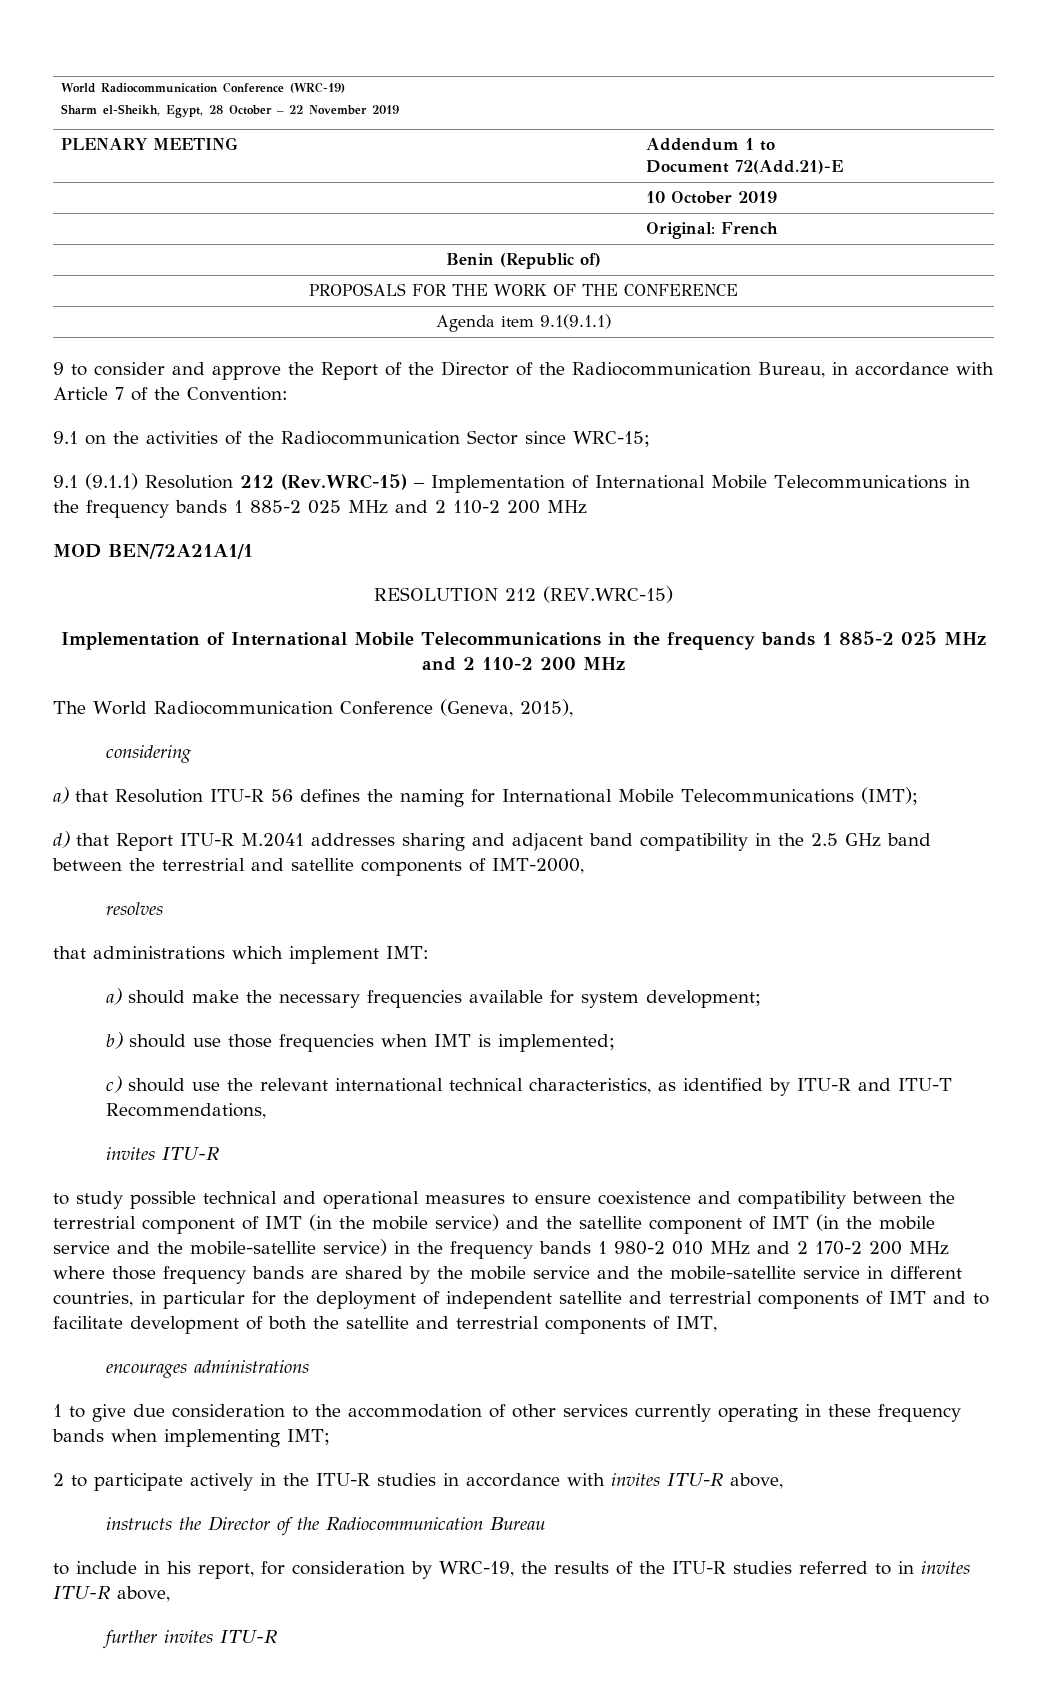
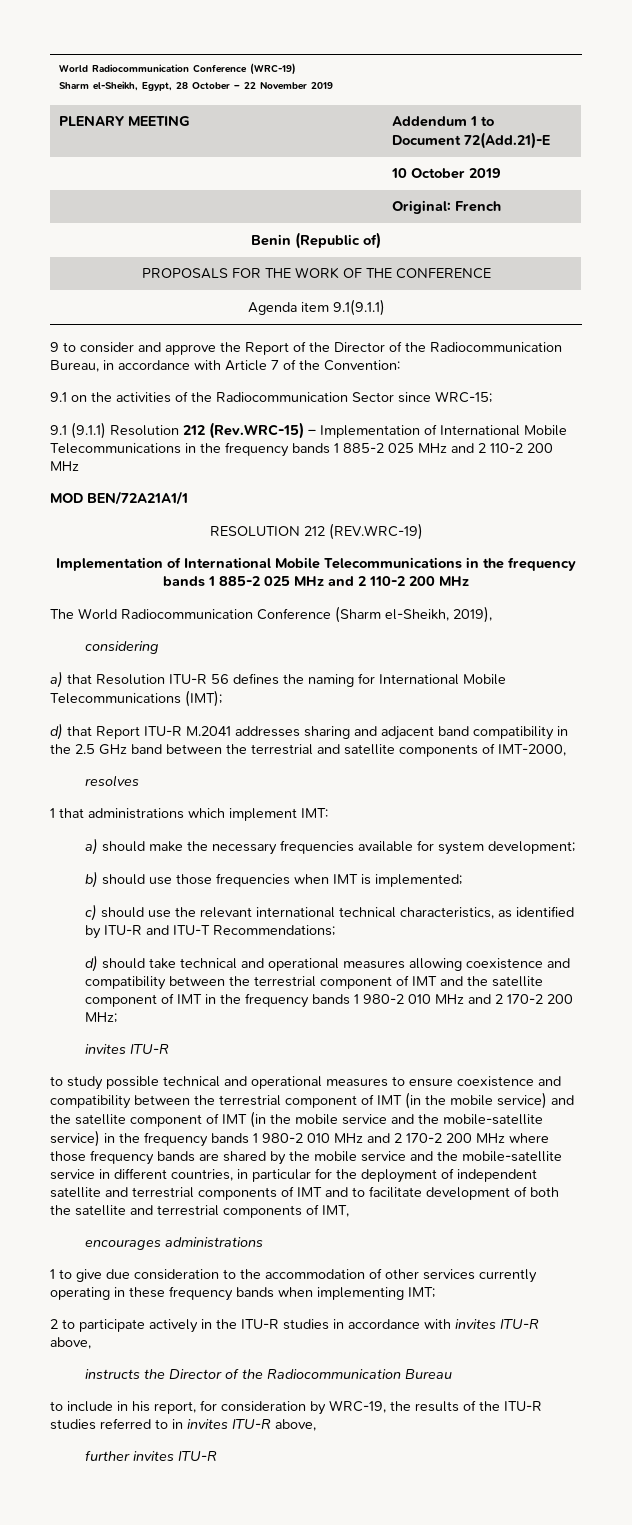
[543,586,674,603] (REV.WRC-15) -> [328,523,423,540] (REV.WRC-19)
[439,699,573,717] (Geneva, 2015), -> [335,606,492,623] (Sharm el-Sheikh, 2019),
(164, 908) none -> [50,808,55,818] 1
[106,1103,267,1119] Recommendations, -> [212,925,335,936] [84,955,570,972] [84,975,543,990] [84,993,573,1008] [84,1012,117,1023] Recommendations; // d) should take technical and operational measures allowing coexistence and compatibility between the terrestrial component of IMT and the satellite component of IMT in the frequency bands 1 980-2 010 MHz and 2 170-2 200 MHz;

